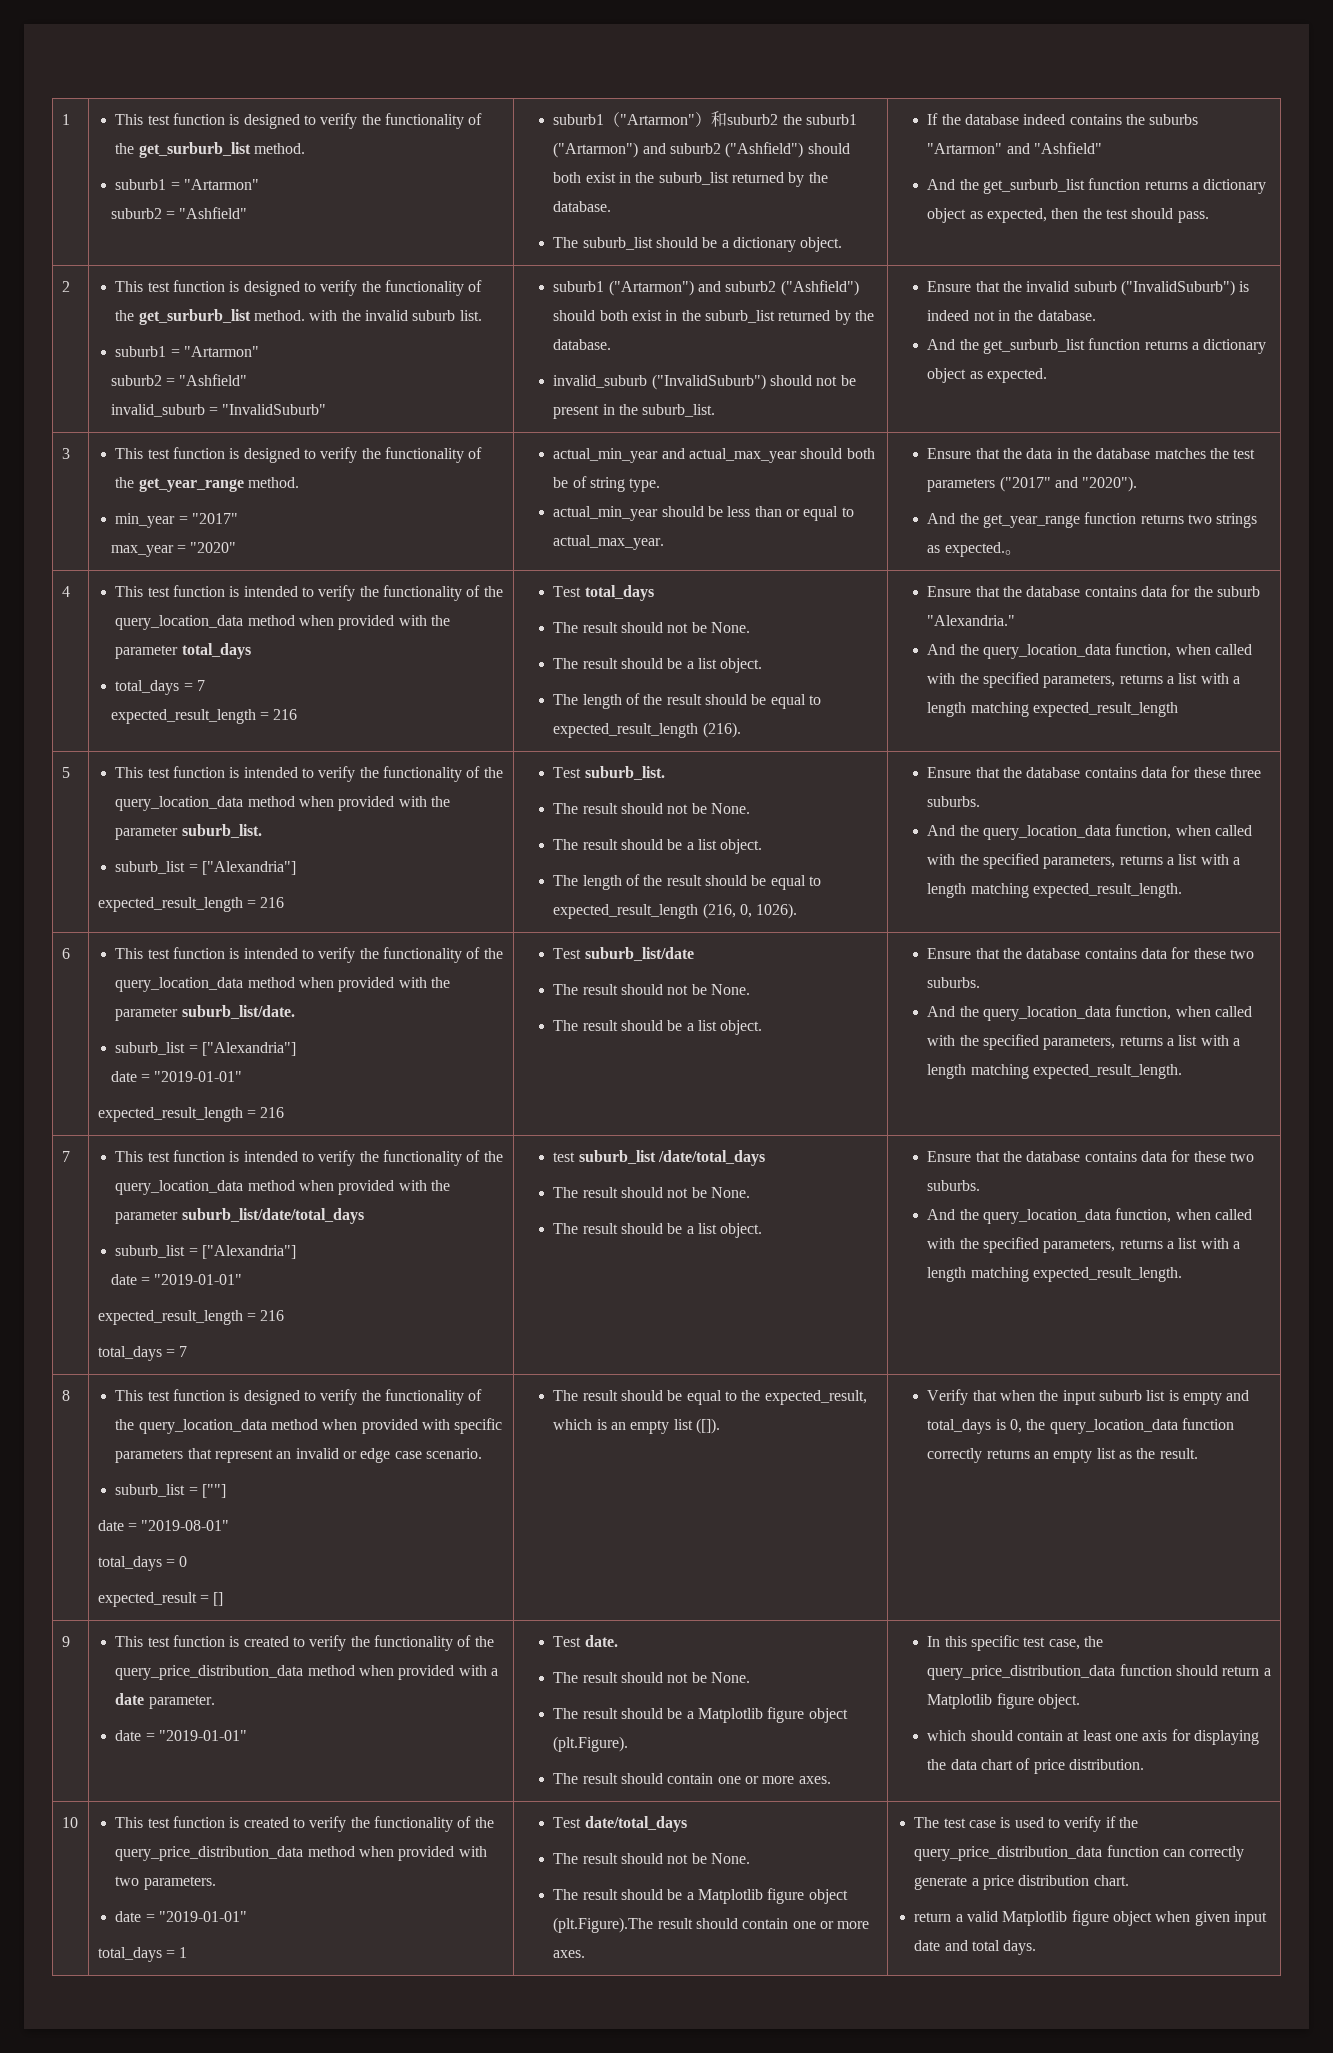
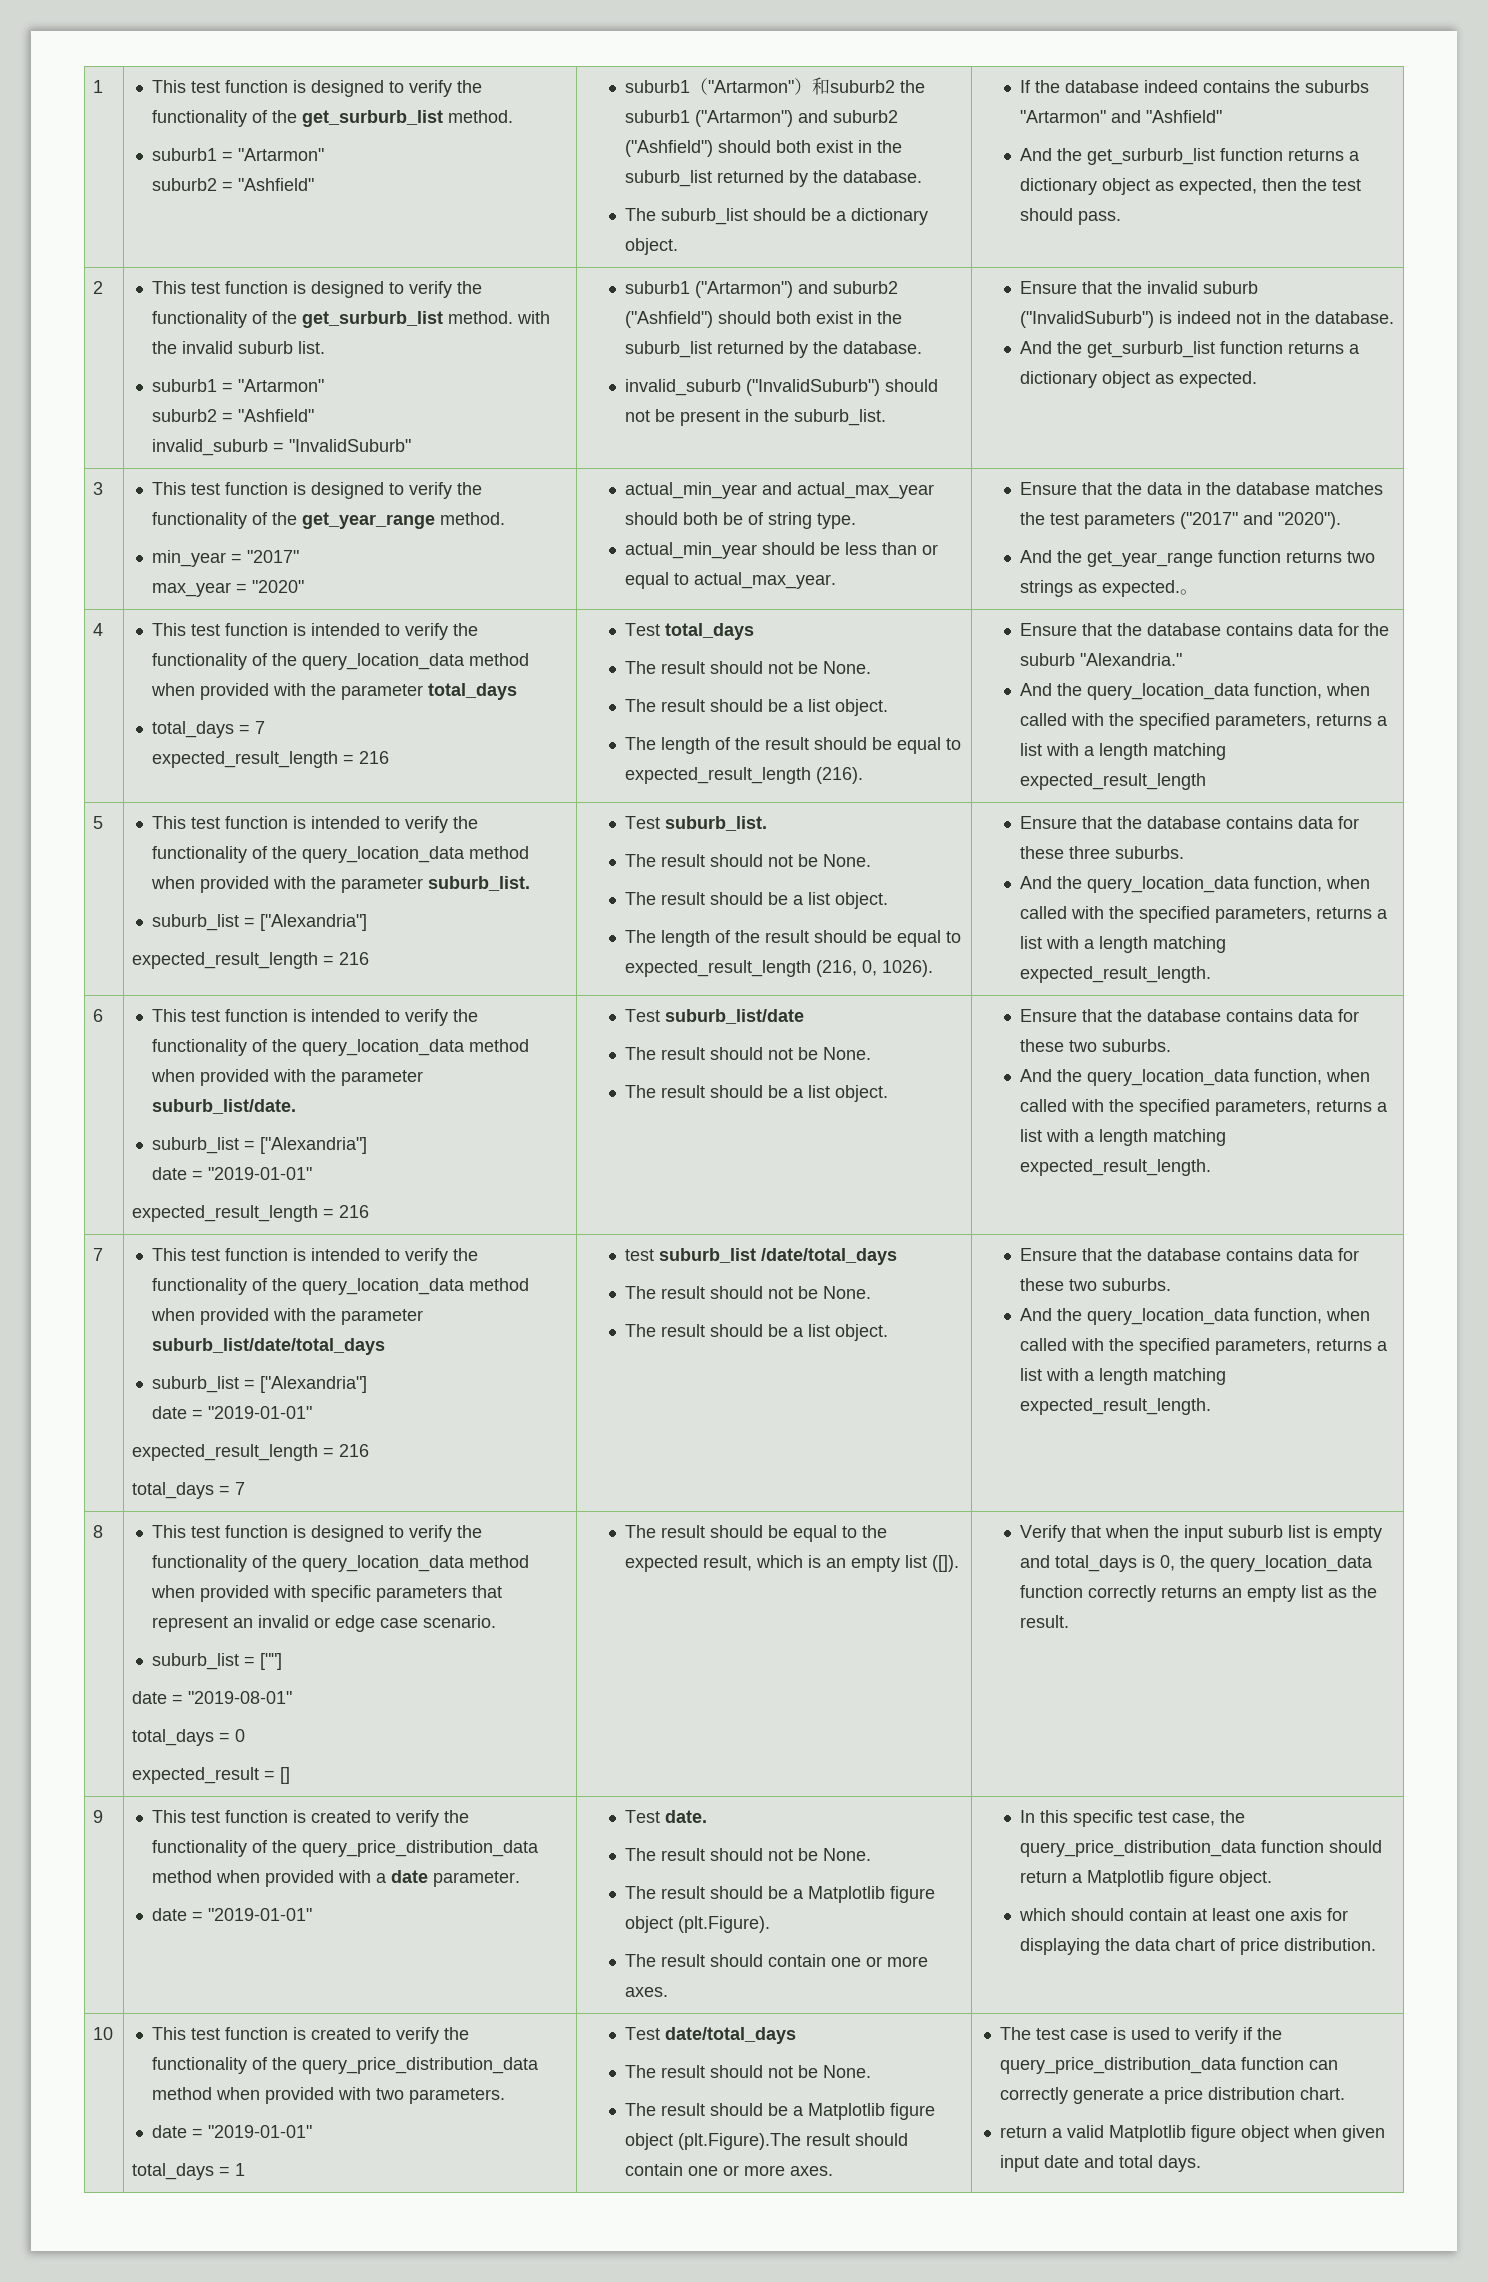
[764,1390,867,1405] expected_result, -> [624,1555,752,1572] expected result,

